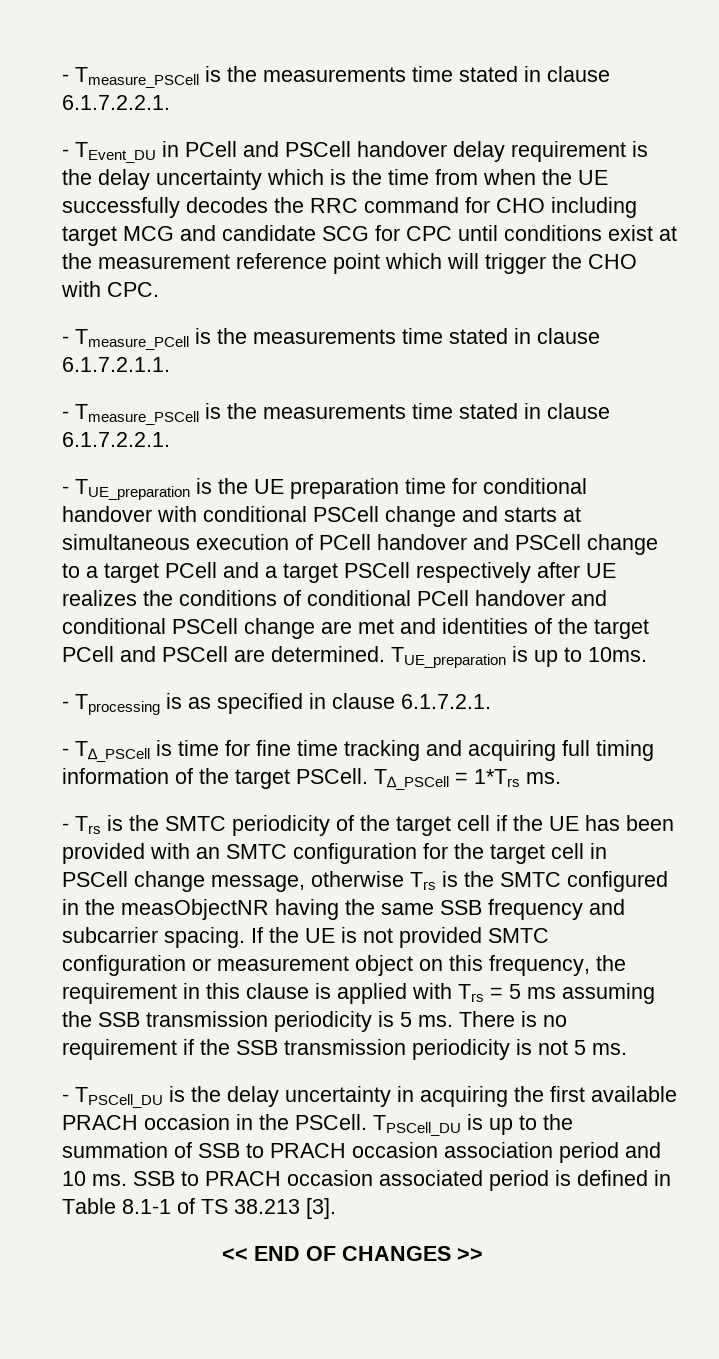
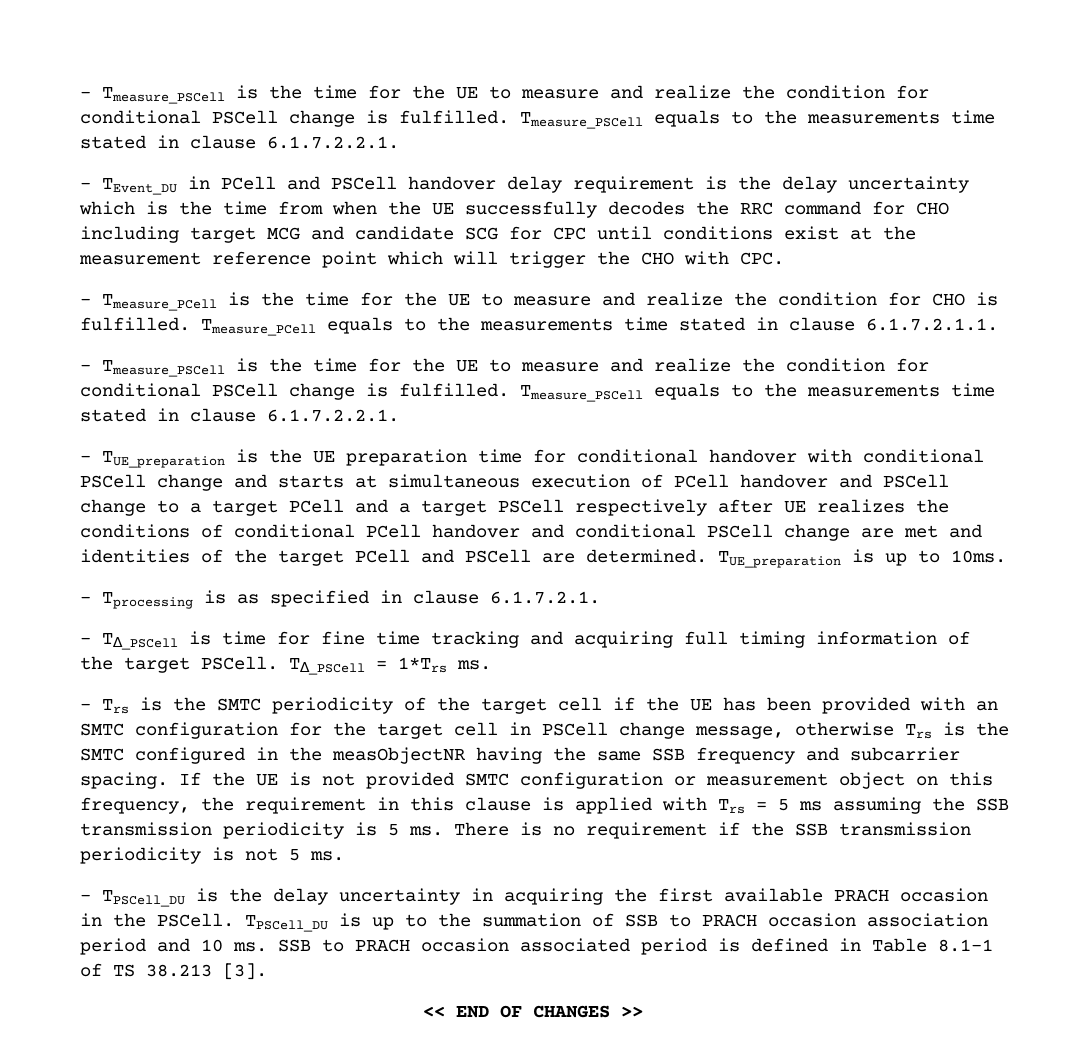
[62,66,258,88] - Tmeasure_PSCell is the -> [79,85,929,104] [79,110,797,129] - Tmeasure_PSCell is the time for the UE to measure and realize the condition for conditional PSCell change is fulfilled. Tmeasure_PSCell equals to the
(248, 336) none -> [304,292,998,306] [79,317,470,336] time for the UE to measure and realize the condition for CHO is fulfilled. Tmeasure_PCell equals to the
(258, 411) none -> [312,358,929,372] [79,383,797,402] time for the UE to measure and realize the condition for conditional PSCell change is fulfilled. Tmeasure_PSCell equals to the

